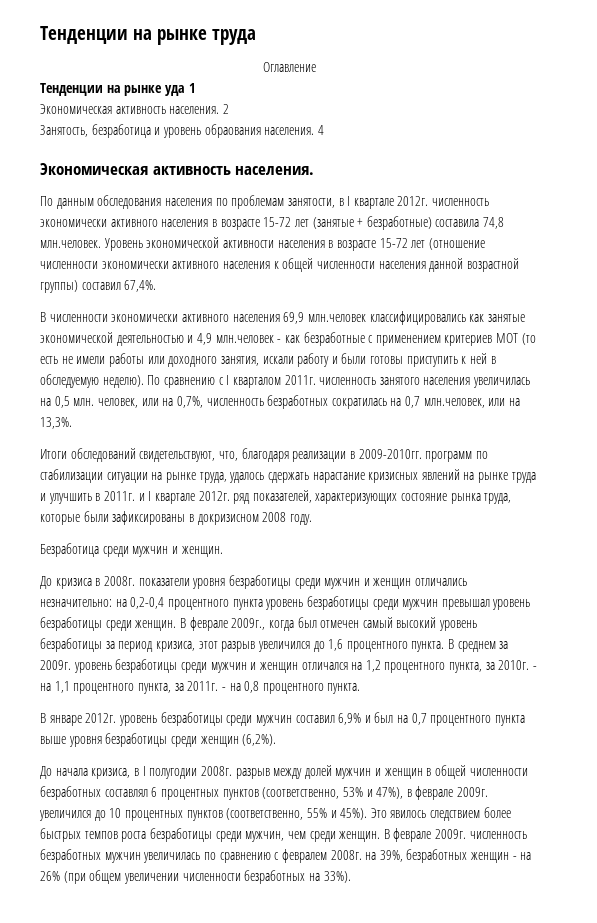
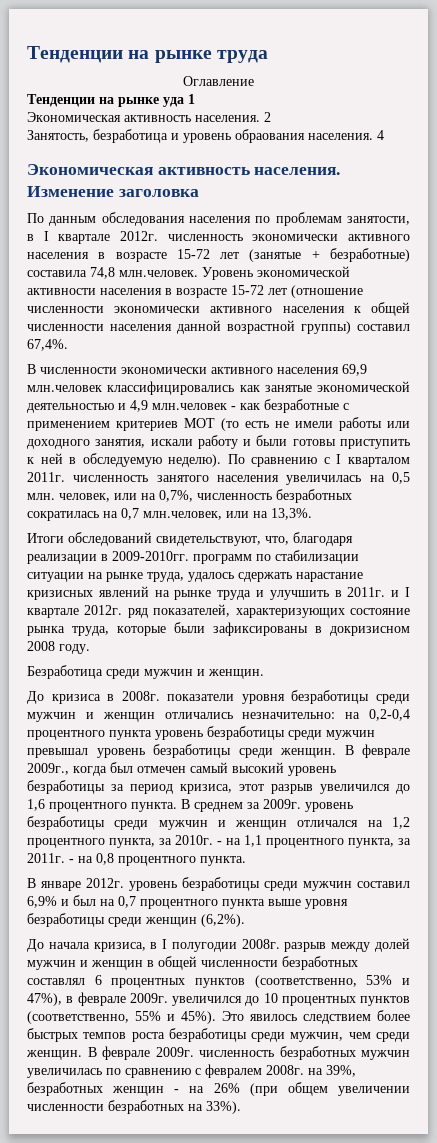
(315, 170) none -> [27,186,199,197] Изменение заголовка

